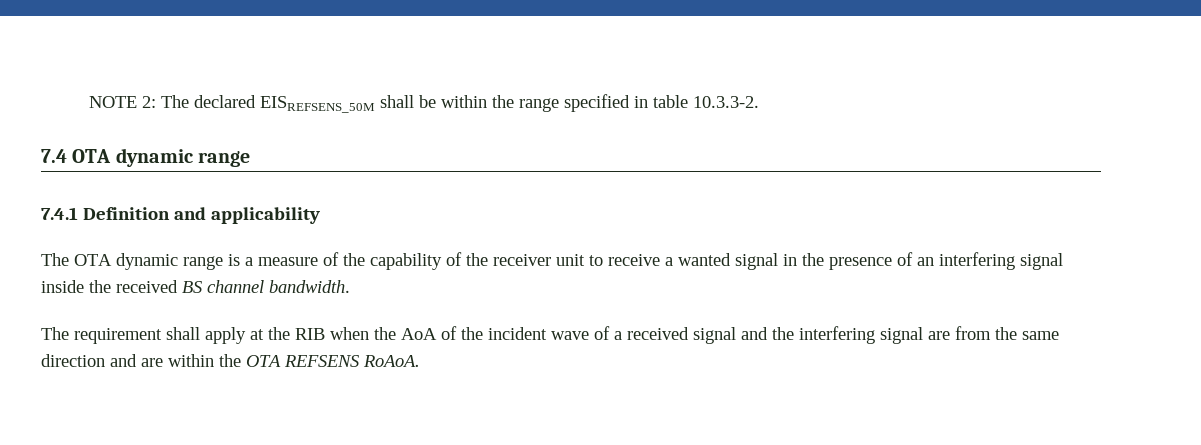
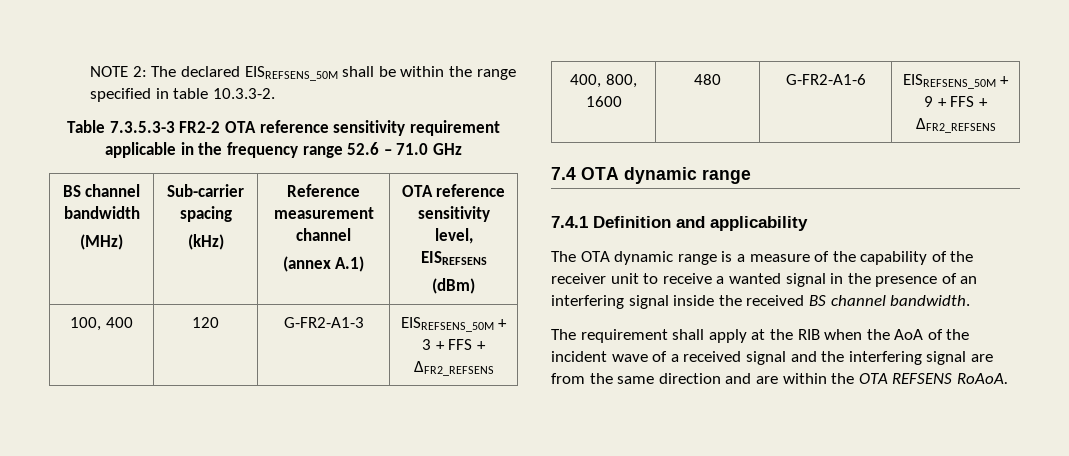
(759, 102) none -> [67,120,500,136] [105,142,462,158] [62,184,141,197] [63,206,140,219] [80,234,123,250] [167,184,244,197] [179,206,232,222] [187,234,224,250] [287,184,360,197] [273,207,374,219] [296,228,351,241] [282,256,365,272] [401,184,506,197] [417,206,490,222] [434,228,473,244] [420,251,487,265] [432,278,475,294] [70,317,133,331] [192,317,219,328] [283,317,364,328] [400,317,508,332] [422,339,486,350] [413,361,494,376] [570,74,637,88] [585,96,622,107] [694,74,721,85] [785,74,866,85] [902,74,1010,89] [924,96,988,107] [915,118,996,133] // Table 7.3.5.3-3 FR2-2 OTA reference sensitivity requirement applicable in the frequency range 52.6 – 71.0 GHz // BS channel bandwidth // (MHz) | Sub-carrier spacing // (kHz) | Reference measurement channel // (annex A.1) | OTA reference sensitivity level, EISREFSENS // (dBm) // 100, 400 | 120 | G-FR2-A1-3 | EISREFSENS_50M + 3 + FFS + ΔFR2_REFSENS // 400, 800, 1600 | 480 | G-FR2-A1-6 | EISREFSENS_50M + 9 + FFS + ΔFR2_REFSENS

